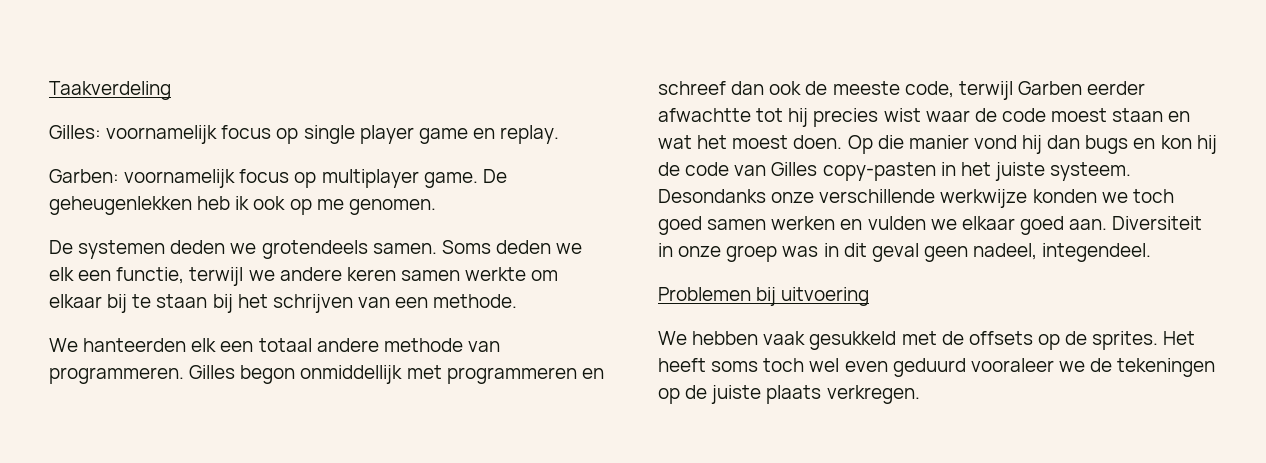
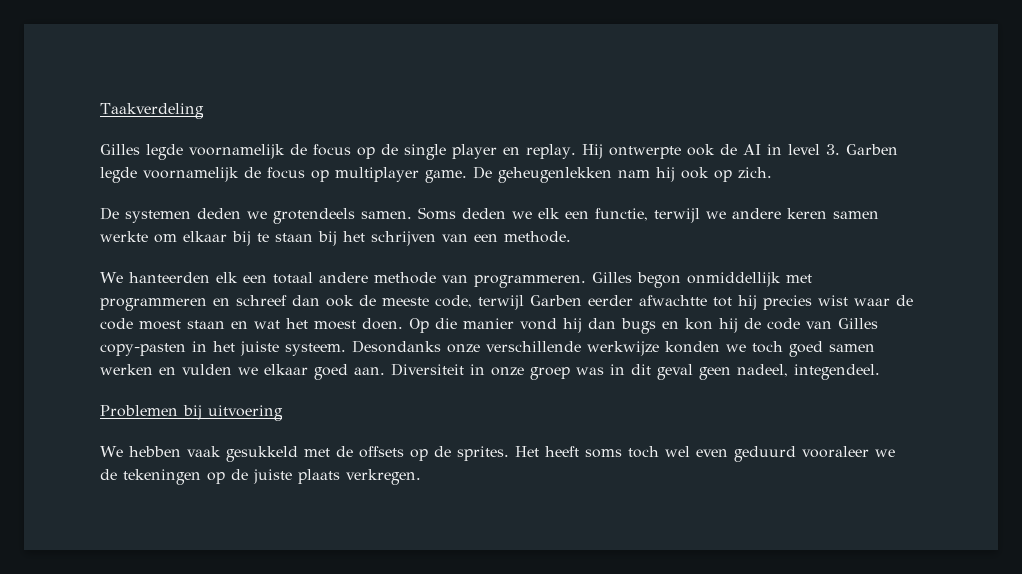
[49,125,299,144] Gilles: voornamelijk focus op -> [100,144,398,160] Gilles legde voornamelijk de focus op de
[418,128,468,144] game -> (497, 151) none
[49,169,236,188] // Garben: voornamelijk -> [581,144,898,159] [100,167,261,183] Hij ontwerpte ook de AI in level 3. Garben legde voornamelijk de
[197,196,436,215] heb ik ook op me genomen. -> [618,167,772,182] nam hij ook op zich.

